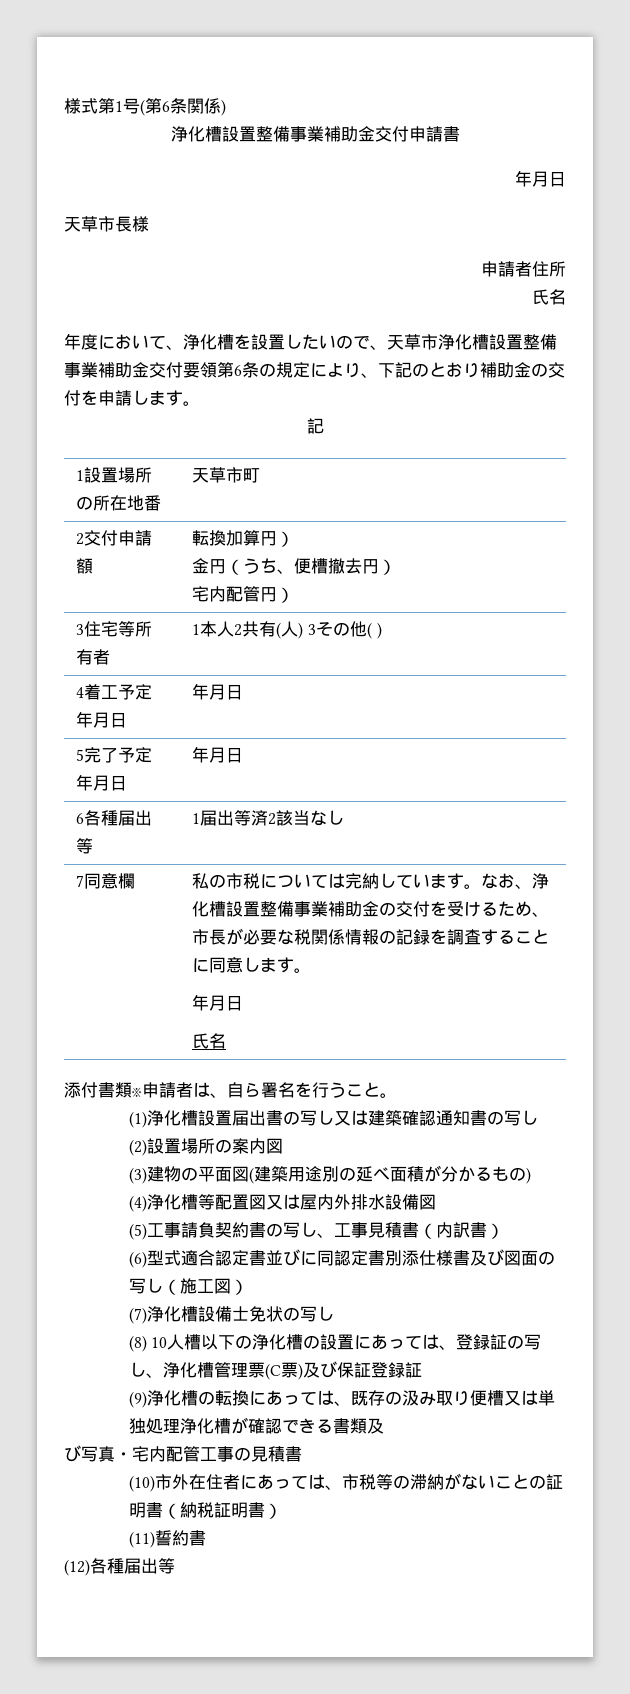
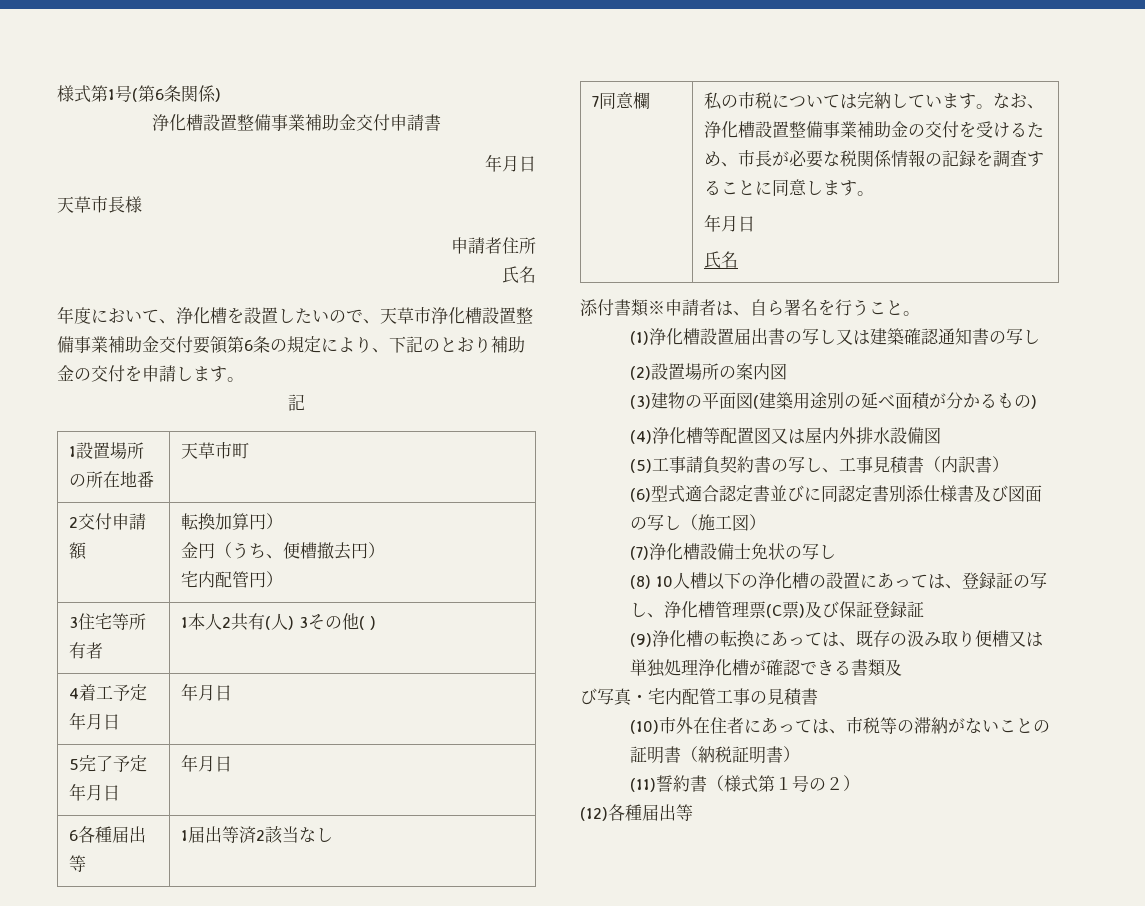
(206, 1538) none -> [707,775,861,793] （様式第１号の２）

